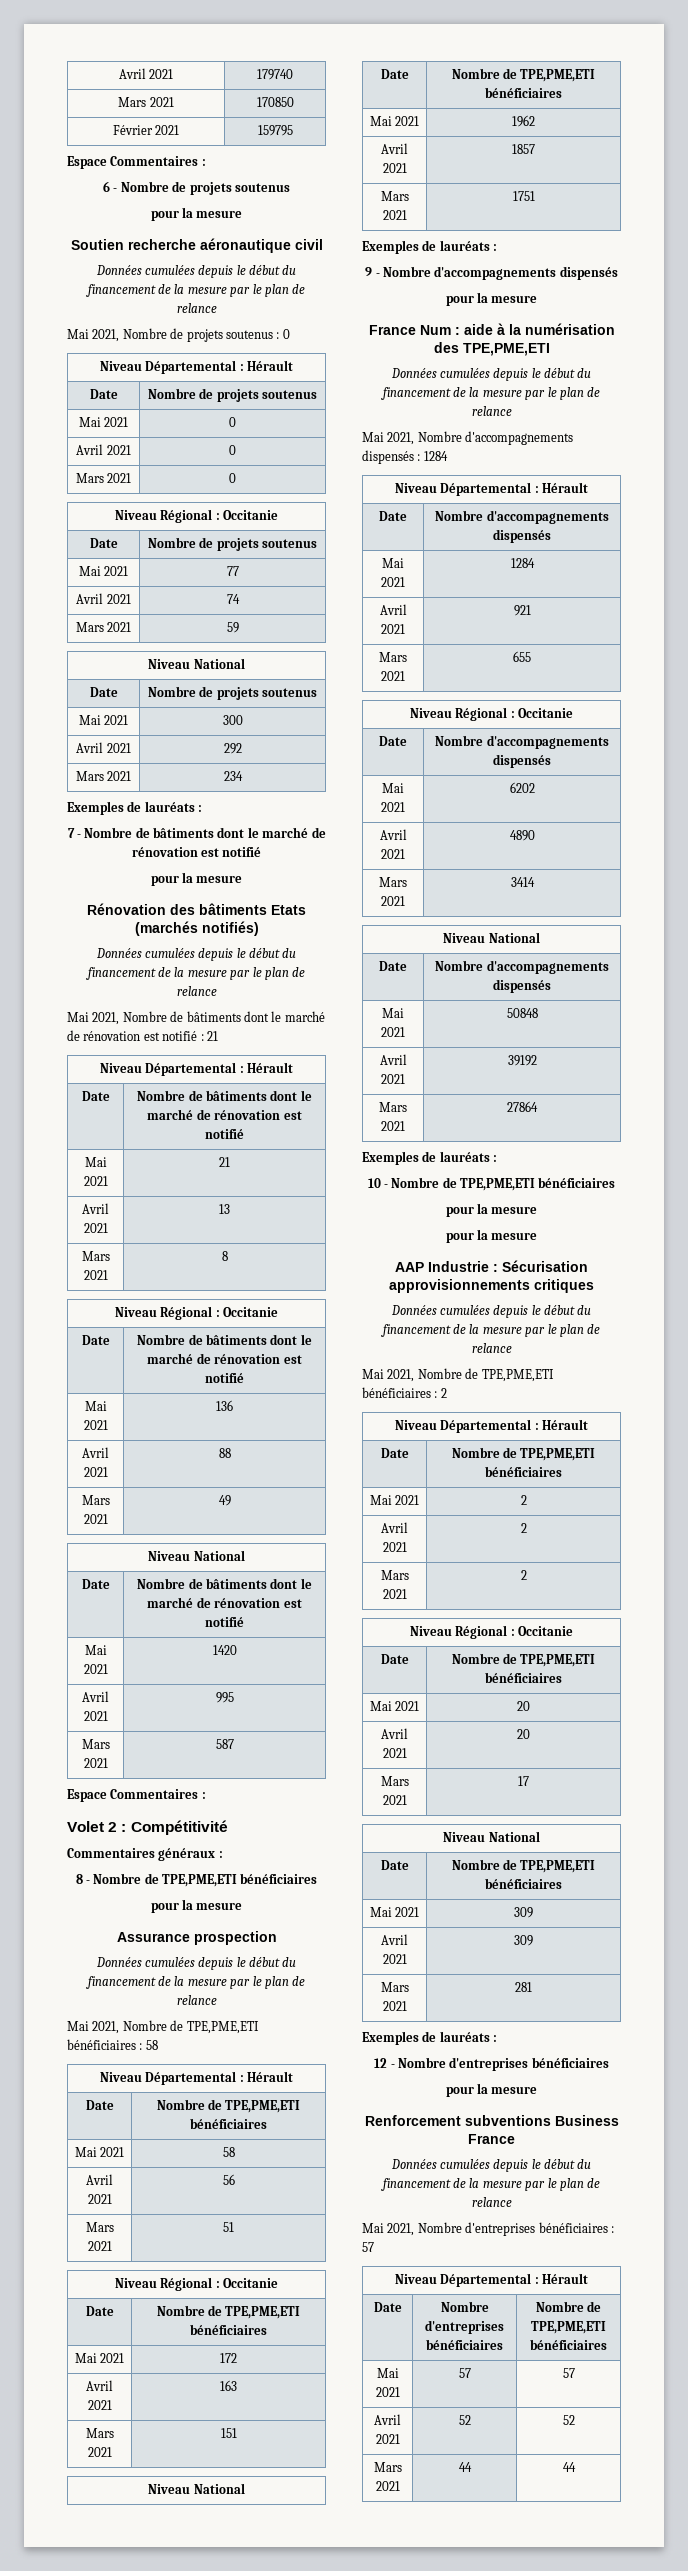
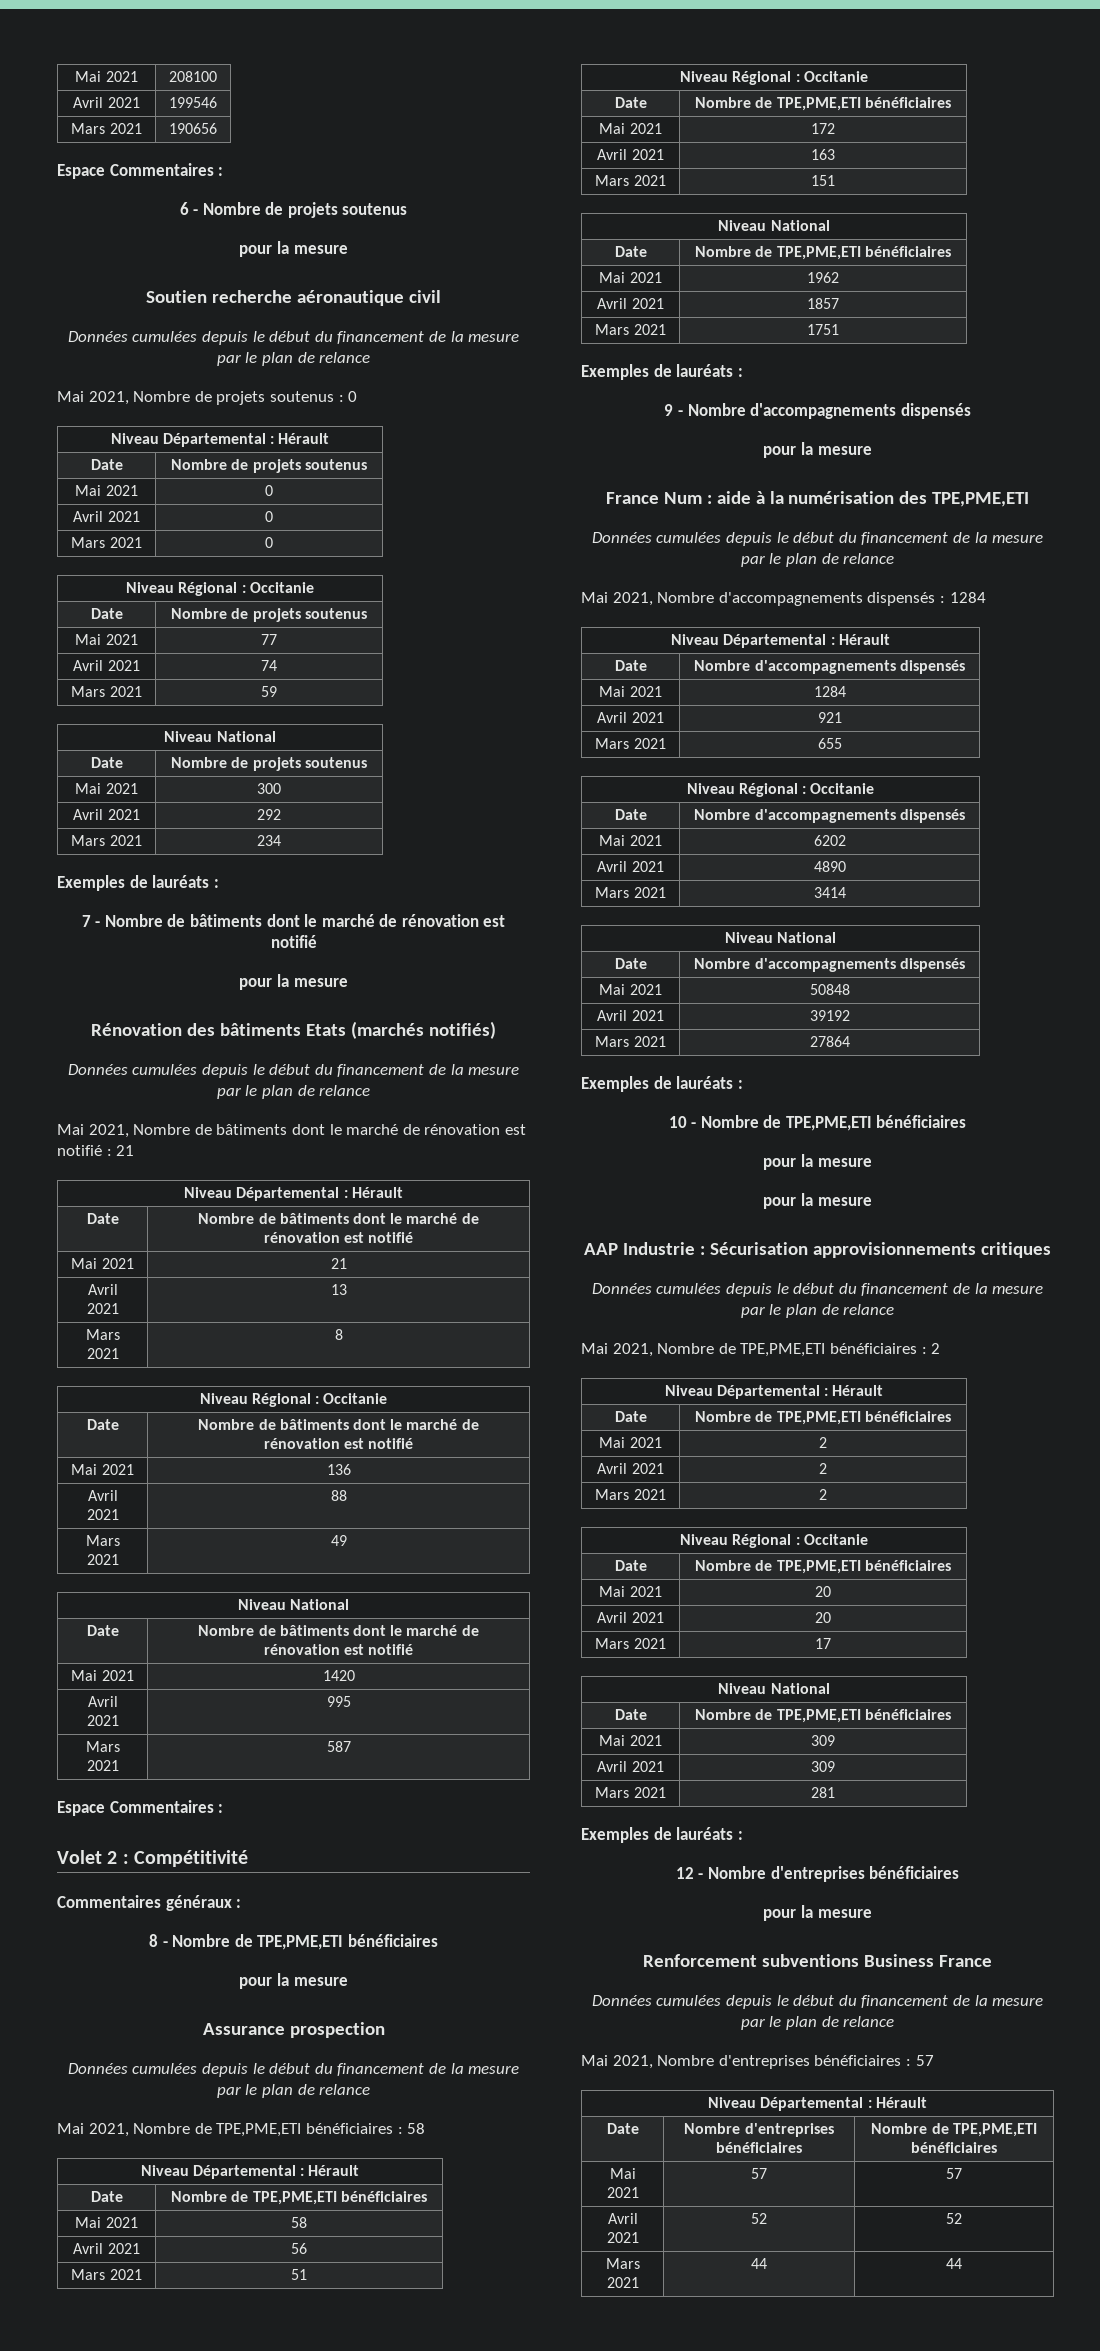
[118,68,174,79] [257,69,293,80] [118,97,174,107] [256,97,294,107] [112,125,180,135] [257,125,293,136] Avril 2021 | 179740 // Mars 2021 | 170850 // Février 2021 | 159795 -> [75,71,138,82] [169,71,217,82] [73,97,140,108] [169,97,217,108] [71,123,142,134] [169,123,217,134] Mai 2021 | 208100 // Avril 2021 | 199546 // Mars 2021 | 190656

